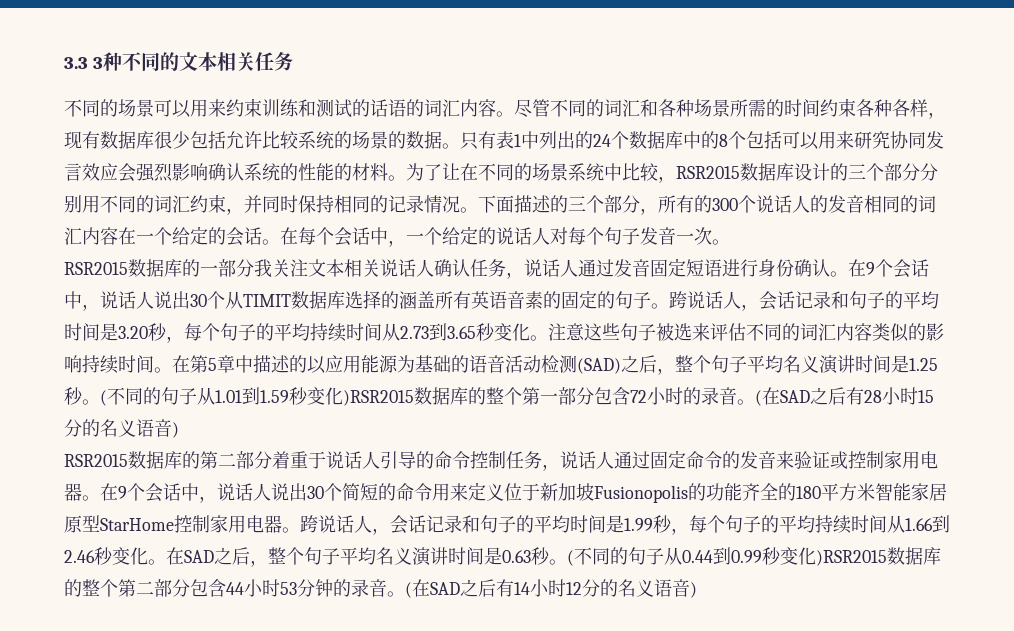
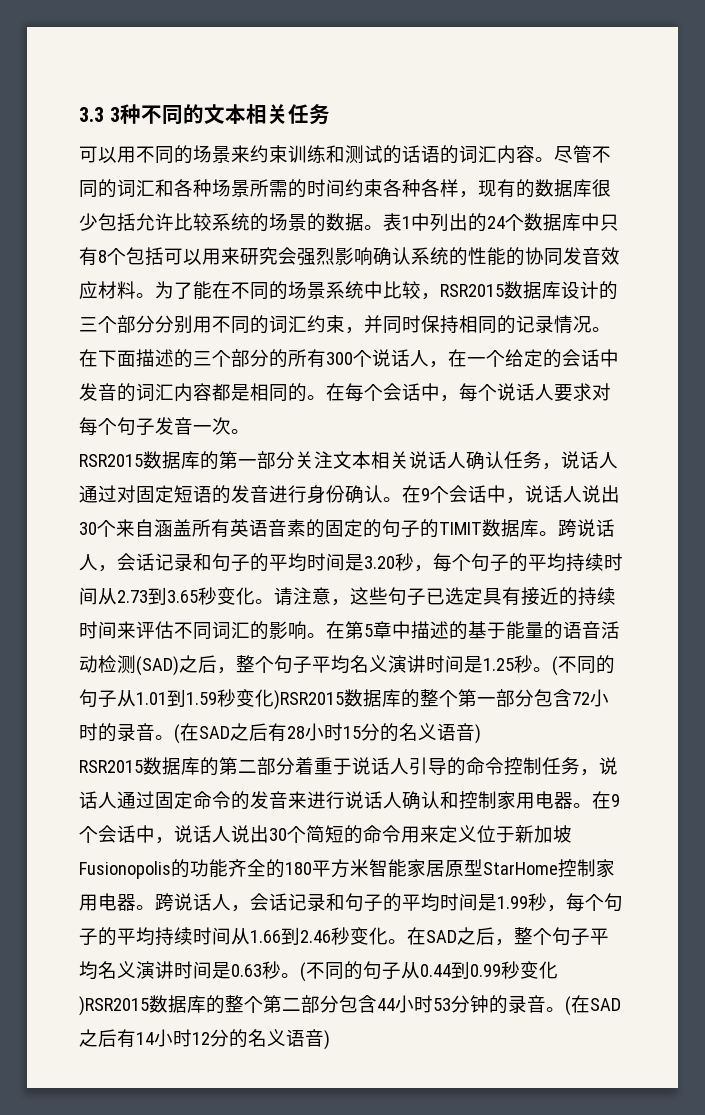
[64,99,208,118] 不同的场景可以用 -> [79,145,231,164] 可以用不同的场景
(100, 140) none -> [516,179,535,198] 的
[460,131,496,150] 只有 -> (383, 227) none
[701,131,719,149] 的 -> [600,214,619,231] [79,247,98,266] 只有
[890,131,944,149] [64,163,118,181] 协同发言效应 -> (278, 256) none
(352, 172) none -> [525,247,620,266] [79,281,98,299] 协同发音效应
[442,163,460,180] 让 -> [193,281,212,300] 能
(478, 210) none -> [79,349,98,367] 在
[640,195,712,215] ，所有的 -> [269,349,326,368] 的所有
[810,195,936,213] [64,226,550,247] 的发音相同的词汇内容在一个给定的会话。在每个会话中，一个给定的说话人 -> [429,349,619,368] [79,383,592,402] ，在一个给定的会话中发音的词汇内容都是相同的。在每个会话中，每个说话人要求
[200,259,272,277] 一部分我 -> [219,451,295,469] 第一部分
[614,259,650,277] 发音 -> [117,485,136,503] 对
(722, 268) none -> [212,485,269,504] 的发音
[225,290,399,309] 从TIMIT数据库选择的 -> [116,519,154,537] 来自
(651, 300) none -> [420,519,539,538] 的TIMIT数据库
[548,323,944,342] [64,355,154,374] 注意这些句子被选来评估不同的词汇内容类似的影响持续时间 -> [274,587,616,606] [79,621,307,640] 请注意，这些句子已选定具有接近的持续时间来评估不同词汇的影响
[307,355,451,374] 以应用能源为基础 -> [468,621,544,640] 基于能量
[794,451,848,469] 验证或 -> [307,791,459,810] 进行说话人确认和

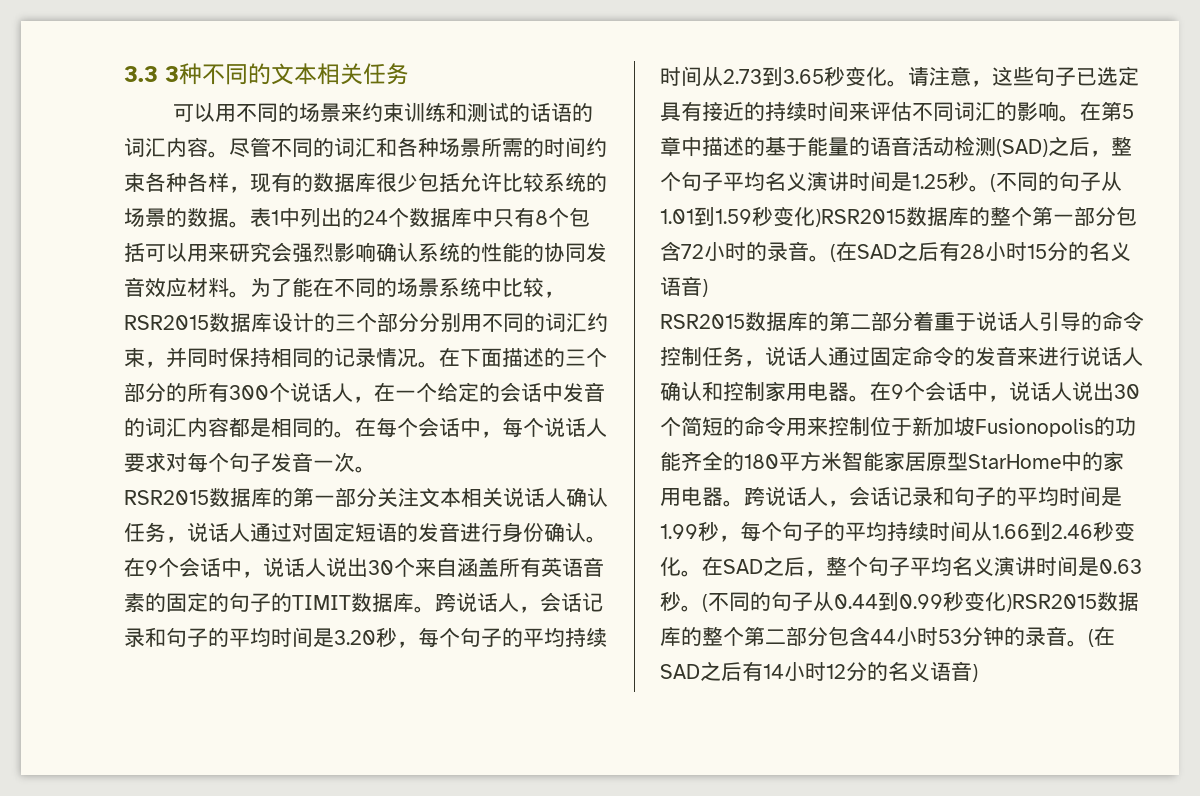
[439,825,477,843] 定义 -> [828,417,870,436] 控制
[558,859,596,878] 控制 -> [1061,451,1103,472] 中的

